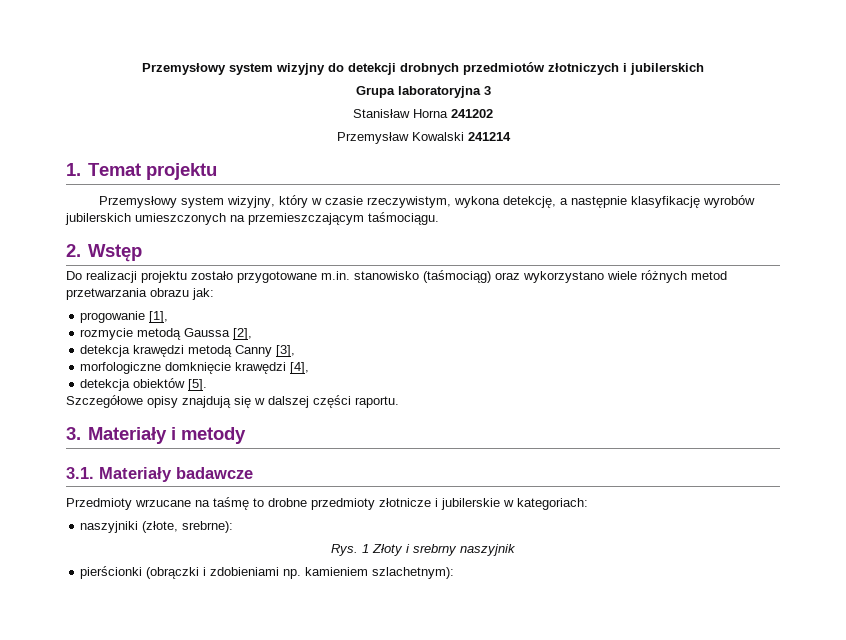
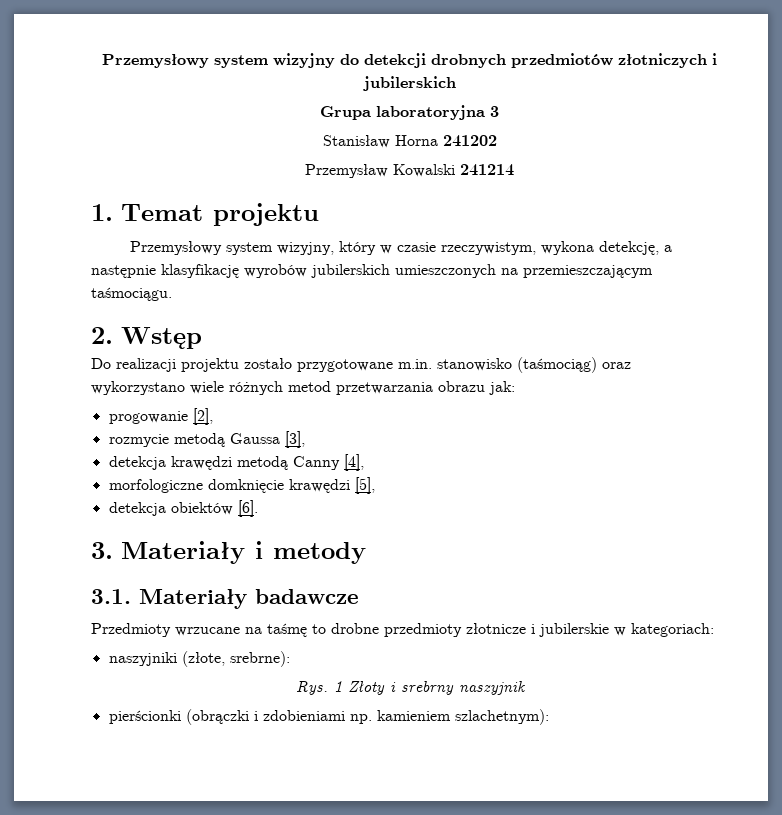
[149,311,169,323] [1], -> [192,408,213,425] [2],
[233,328,253,340] [2], -> [284,431,305,448] [3],
[276,345,296,357] [3], -> [343,454,364,471] [4],
[290,362,310,374] [4], -> [354,477,375,494] [5],
[188,379,208,391] [66,395,399,408] [5]. // Szczegółowe opisy znajdują się w dalszej części raportu. -> [237,500,258,517] [6].

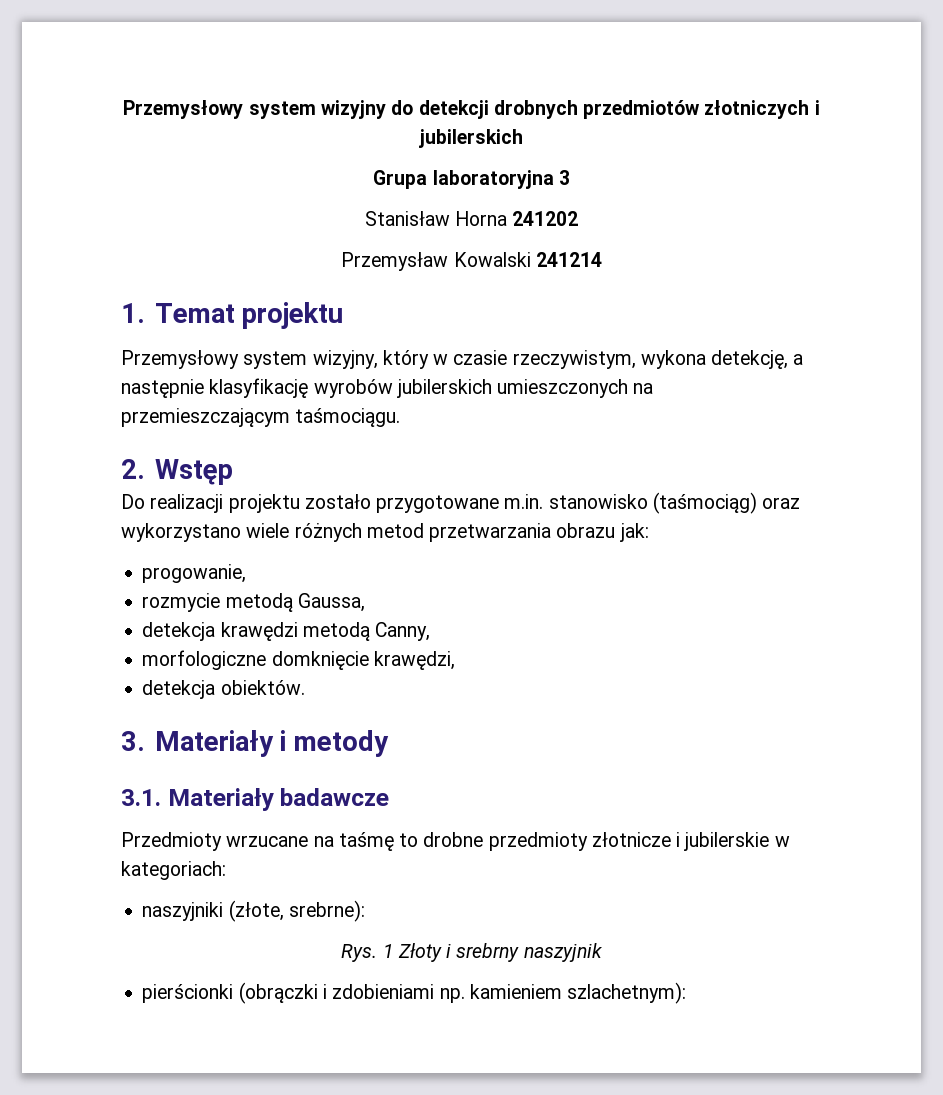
[108,408,213,425] progowanie [2], -> [142,564,247,583] progowanie,
[229,431,305,448] Gaussa [3], -> [297,593,365,612] Gaussa,
[292,454,364,471] Canny [4], -> [375,622,431,641] Canny,
[288,477,375,494] [108,500,258,517] krawędzi [5], // detekcja obiektów [6]. -> [373,651,455,670] [142,680,305,699] krawędzi, // detekcja obiektów.

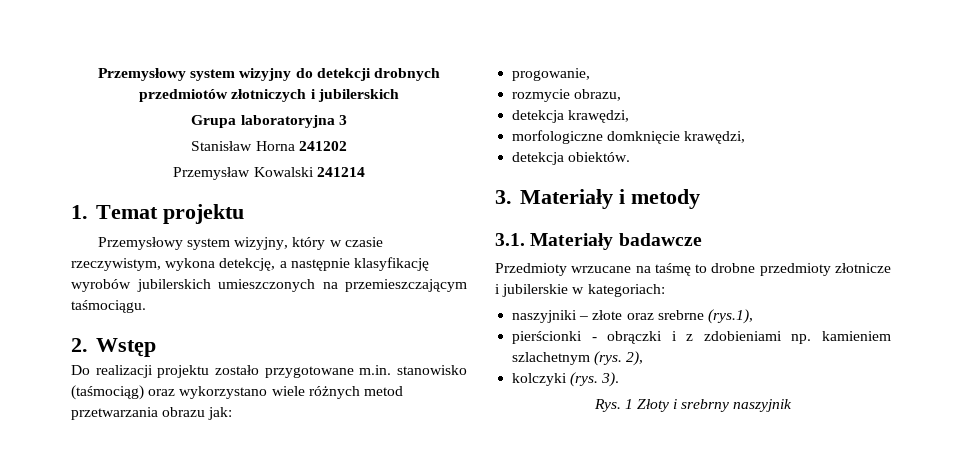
[225,593,365,612] [142,622,431,641] metodą Gaussa, // detekcja krawędzi metodą Canny, -> [574,89,622,101] [512,110,630,123] obrazu, // detekcja krawędzi,
[228,900,365,922] (złote, srebrne): -> [579,309,753,324] [512,331,891,344] [512,351,644,366] [512,372,620,387] – złote oraz srebrne (rys.1), // pierścionki - obrączki i z zdobieniami np. kamieniem szlachetnym (rys. 2), // kolczyki (rys. 3).
[142,982,687,1004] // pierścionki (obrączki i zdobieniami np. kamieniem szlachetnym): -> (793, 405) none

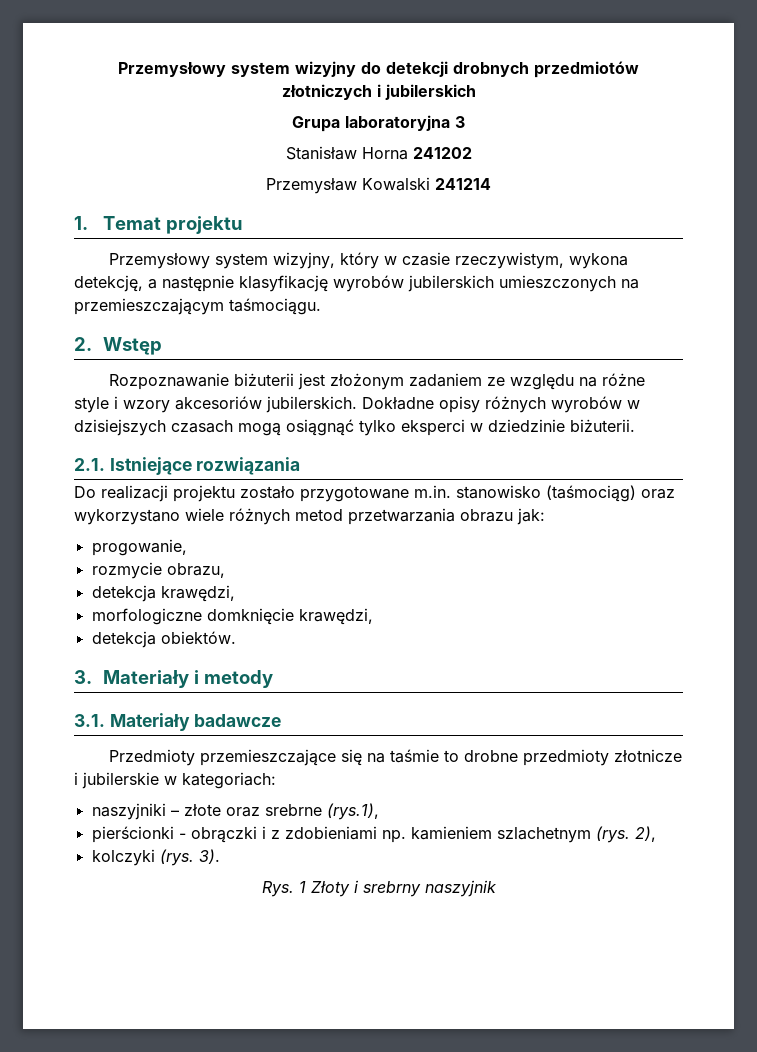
(156, 347) none -> [109,373,646,390] [74,396,640,413] [74,419,635,436] [74,457,301,475] // Rozpoznawanie biżuterii jest złożonym zadaniem ze względu na różne style i wzory akcesoriów jubilerskich. Dokładne opisy różnych wyrobów w dzisiejszych czasach mogą osiągnąć tylko eksperci w dziedzinie biżuterii. // 2.1. Istniejące rozwiązania
[571,263,691,276] wrzucane na taśmę -> [200,749,440,766] przemieszczające się na taśmie

